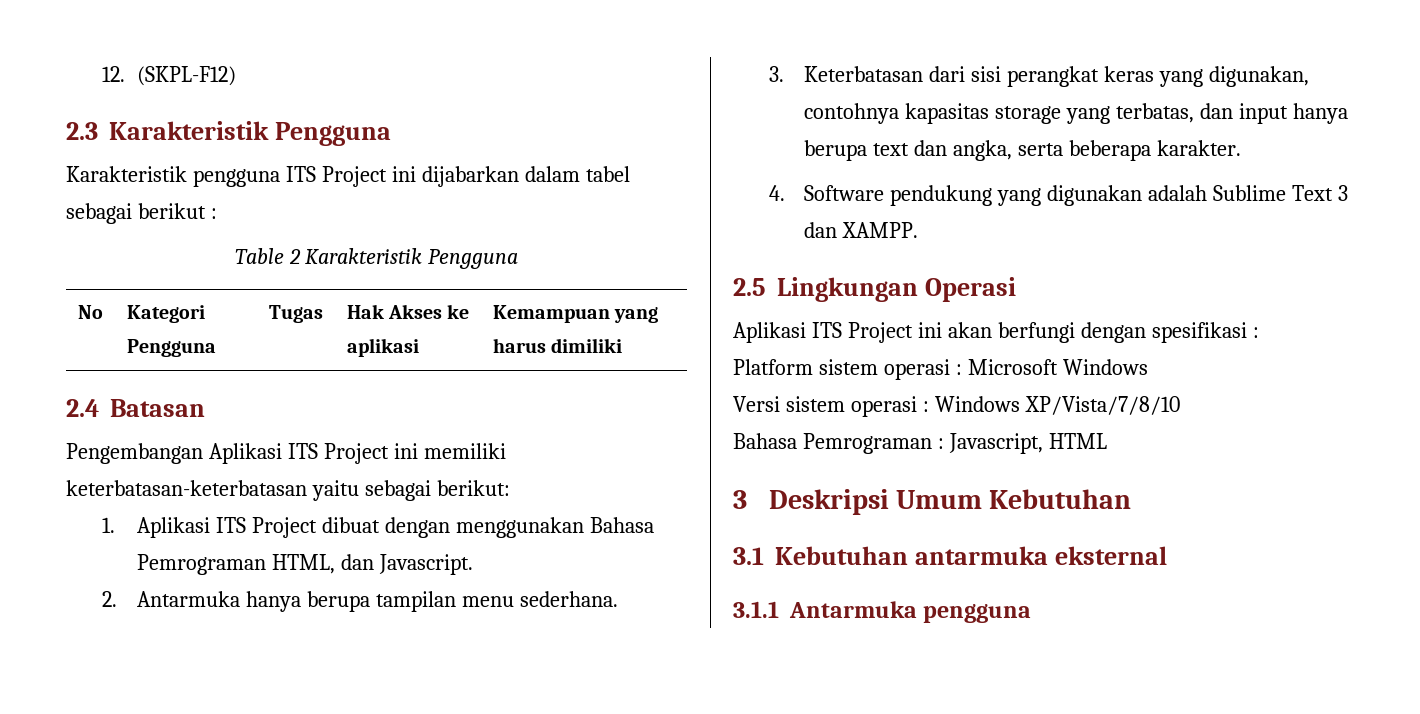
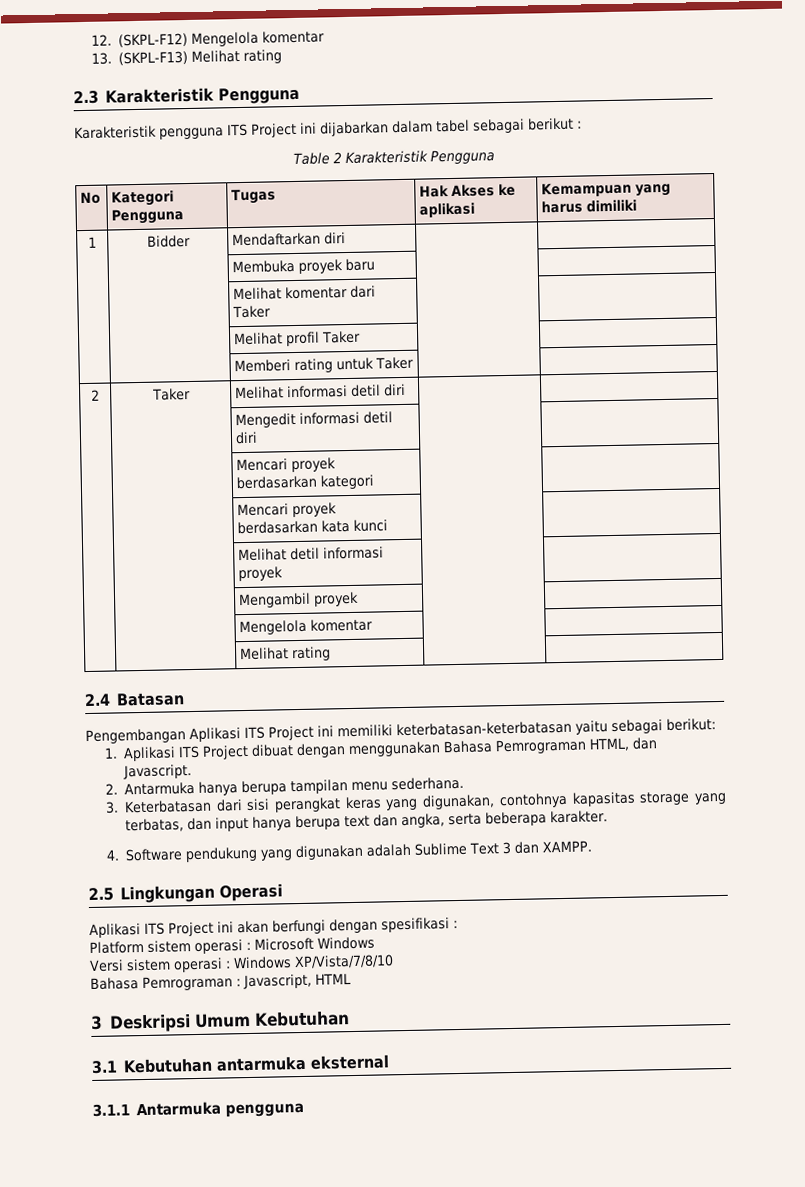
(237, 76) none -> [190,30,325,47] [90,49,282,66] Mengelola komentar // 13. (SKPL-F13) Melihat rating
(623, 345) none -> [88,236,97,248] [146,234,191,248] [232,232,347,247] [232,258,376,274] [233,285,377,301] [232,305,272,319] [234,330,362,347] [234,356,415,374] [91,389,100,401] [151,388,191,401] [235,383,407,400] [235,411,394,429] [235,431,259,445] [236,457,337,473] [236,474,375,490] [237,502,338,518] [237,519,389,535] [238,546,385,562] [238,566,284,582] [238,591,360,609] [239,618,374,636] [240,646,332,662] // 1 | Bidder | Mendaftarkan diri | | // | | Membuka proyek baru | | // | | Melihat komentar dari Taker | | // | | Melihat profil Taker | | // | | Memberi rating untuk Taker | | // 2 | Taker | Melihat informasi detil diri | | // | | Mengedit informasi detil diri | | // | | Mencari proyek berdasarkan kategori | | // | | Mencari proyek berdasarkan kata kunci | | // | | Melihat detil informasi proyek | | // | | Mengambil proyek | | // | | Mengelola komentar | | // | | Melihat rating | |

